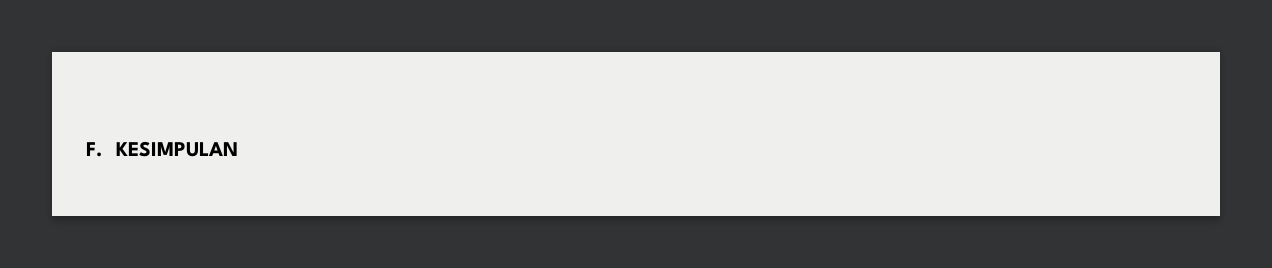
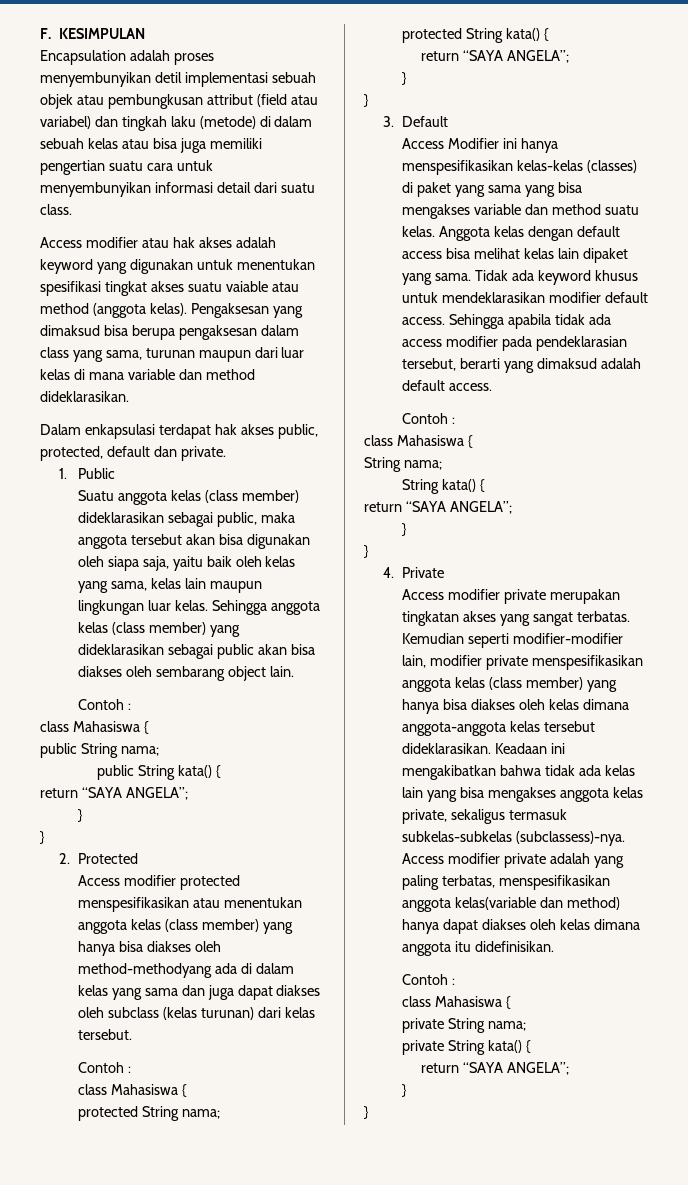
(238, 149) none -> [40,50,214,65] [40,72,316,87] [40,94,318,109] [40,116,313,131] [40,138,262,153] [40,160,213,175] [40,182,315,197] [40,204,72,215] [40,237,276,248] [40,259,315,274] [40,281,299,296] [40,303,303,318] [40,325,299,340] [40,347,305,362] [40,369,255,380] [40,391,129,402] [40,424,318,439] [40,446,226,461] [58,468,115,479] [77,490,299,505] [77,512,295,527] [77,534,310,549] [77,556,296,571] [77,578,262,593] [77,600,320,615] [77,622,240,637] [77,644,315,659] [77,666,294,681] [77,699,131,710] [40,721,149,734] [40,743,159,758] [96,765,221,780] [40,787,188,800] [77,809,83,822] [40,831,45,844] [58,853,138,864] [77,875,240,890] [77,897,302,912] [77,919,293,934] [77,941,221,956] [77,963,294,978] [77,985,321,1000] [77,1007,315,1020] [77,1029,132,1040] [77,1062,131,1073] [77,1084,187,1097] [77,1106,220,1121] [401,28,549,43] [420,50,569,63] [401,72,407,85] [364,94,369,107] [382,116,448,127] [401,138,558,153] [401,160,637,175] [401,182,582,197] [401,204,639,219] [401,226,620,241] [401,248,628,263] [401,270,638,285] [401,292,648,303] [401,314,611,329] [401,336,627,351] [401,358,641,373] [401,380,492,391] [401,413,455,424] [364,435,473,448] [364,457,442,472] [401,479,485,494] [364,501,512,514] [401,523,407,536] [364,545,369,558] [382,567,444,578] [401,589,620,604] [401,611,630,626] [401,633,623,648] [401,655,643,670] [401,677,617,692] [401,699,629,714] [401,721,595,736] [401,743,565,754] [401,765,635,780] [401,787,643,802] [401,809,567,824] [401,831,625,846] [401,853,624,868] [401,875,610,890] [401,897,620,912] [401,919,640,934] [401,941,554,956] [401,974,455,985] [401,996,511,1009] [401,1018,526,1033] [401,1040,531,1055] [420,1062,569,1075] [401,1084,407,1097] [364,1106,369,1119] // Encapsulation adalah proses menyembunyikan detil implementasi sebuah objek atau pembungkusan attribut (field atau variabel) dan tingkah laku (metode) di dalam sebuah kelas atau bisa juga memiliki pengertian suatu cara untuk menyembunyikan informasi detail dari suatu class. // Access modifier atau hak akses adalah keyword yang digunakan untuk menentukan spesifikasi tingkat akses suatu vaiable atau method (anggota kelas). Pengaksesan yang dimaksud bisa berupa pengaksesan dalam class yang sama, turunan maupun dari luar kelas di mana variable dan method dideklarasikan. // Dalam enkapsulasi terdapat hak akses public, protected, default dan private. // 1. Public // Suatu anggota kelas (class member) dideklarasikan sebagai public, maka anggota tersebut akan bisa digunakan oleh siapa saja, yaitu baik oleh kelas yang sama, kelas lain maupun lingkungan luar kelas. Sehingga anggota kelas (class member) yang dideklarasikan sebagai public akan bisa diakses oleh sembarang object lain. // Contoh : // class Mahasiswa { // public String nama; // public String kata() { // return “SAYA ANGELA”; // } // } // 2. Protected // Access modifier protected menspesifikasikan atau menentukan anggota kelas (class member) yang hanya bisa diakses oleh method-methodyang ada di dalam kelas yang sama dan juga dapat diakses oleh subclass (kelas turunan) dari kelas tersebut. // Contoh : // class Mahasiswa { // protected String nama; // protected String kata() { // return “SAYA ANGELA”; // } // } // 3. Default // Access Modifier ini hanya menspesifikasikan kelas-kelas (classes) di paket yang sama yang bisa mengakses variable dan method suatu kelas. Anggota kelas dengan default access bisa melihat kelas lain dipaket yang sama. Tidak ada keyword khusus untuk mendeklarasikan modifier default access. Sehingga apabila tidak ada access modifier pada pendeklarasian tersebut, berarti yang dimaksud adalah default access. // Contoh : // class Mahasiswa { // String nama; // String kata() { // return “SAYA ANGELA”; // } // } // 4. Private // Access modifier private merupakan tingkatan akses yang sangat terbatas. Kemudian seperti modifier-modifier lain, modifier private menspesifikasikan anggota kelas (class member) yang hanya bisa diakses oleh kelas dimana anggota-anggota kelas tersebut dideklarasikan. Keadaan ini mengakibatkan bahwa tidak ada kelas lain yang bisa mengakses anggota kelas private, sekaligus termasuk subkelas-subkelas (subclassess)-nya. Access modifier private adalah yang paling terbatas, menspesifikasikan anggota kelas(variable dan method) hanya dapat diakses oleh kelas dimana anggota itu didefinisikan. // Contoh : // class Mahasiswa { // private String nama; // private String kata() { // return “SAYA ANGELA”; // } // }

